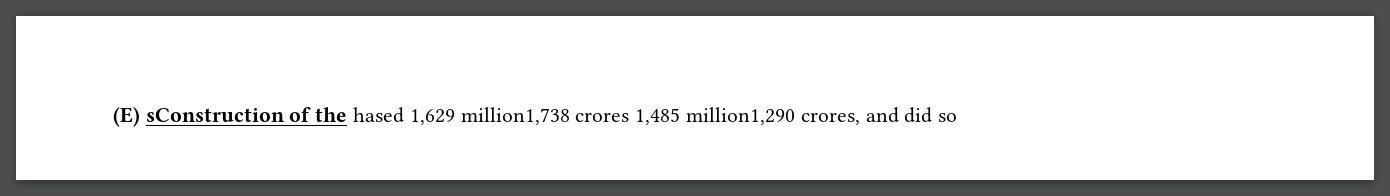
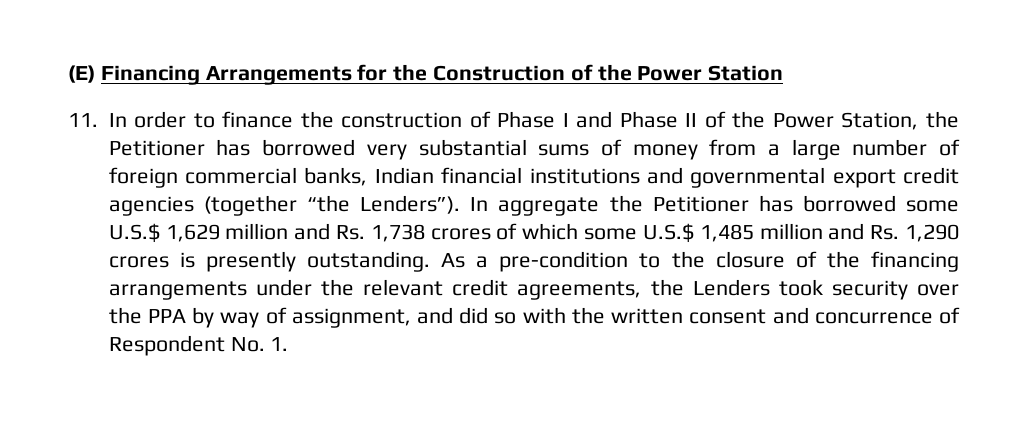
[145,107,958,125] sConstruction of the hased 1,629 million1,738 crores 1,485 million1,290 crores, and did so -> [100,64,784,85] [68,111,959,130] [108,139,960,160] [108,167,959,188] [108,195,959,216] [108,223,960,243] [108,251,959,272] [108,279,959,300] [108,307,960,328] [108,335,289,356] Financing Arrangements for the Construction of the Power Station // 11. In order to finance the construction of Phase I and Phase II of the Power Station, the Petitioner has borrowed very substantial sums of money from a large number of foreign commercial banks, Indian financial institutions and governmental export credit agencies (together “the Lenders”). In aggregate the Petitioner has borrowed some U.S.$ 1,629 million and Rs. 1,738 crores of which some U.S.$ 1,485 million and Rs. 1,290 crores is presently outstanding. As a pre-condition to the closure of the financing arrangements under the relevant credit agreements, the Lenders took security over the PPA by way of assignment, and did so with the written consent and concurrence of Respondent No. 1.

